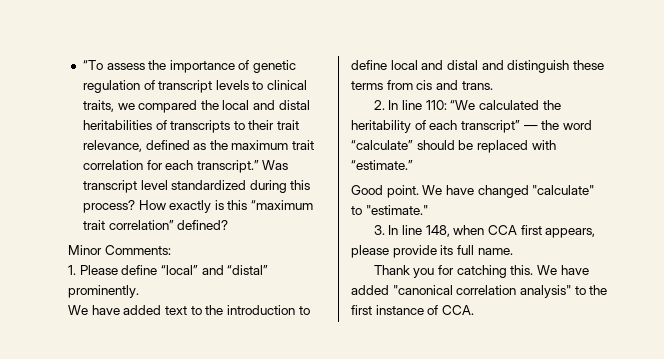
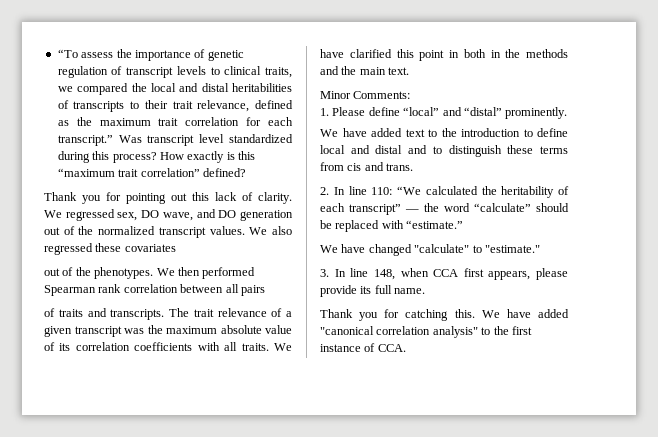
(229, 225) none -> [44,192,292,204] [44,209,293,221] [44,226,292,238] [44,243,176,255] [44,267,256,279] [44,284,265,296] [44,308,292,320] [44,325,292,337] [44,342,292,351] [320,49,568,61] [320,66,410,75] // Thank you for pointing out this lack of clarity. We regressed sex, DO wave, and DO generation out of the normalized transcript values. We also regressed these covariates // out of the phenotypes. We then performed Spearman rank correlation between all pairs // of traits and transcripts. The trait relevance of a given transcript was the maximum absolute value of its correlation coefficients with all traits. We have clarified this point in both in the methods and the main text.
(504, 65) none -> [432,146,442,154] to
[351,185,419,198] Good point. -> (464, 224) none

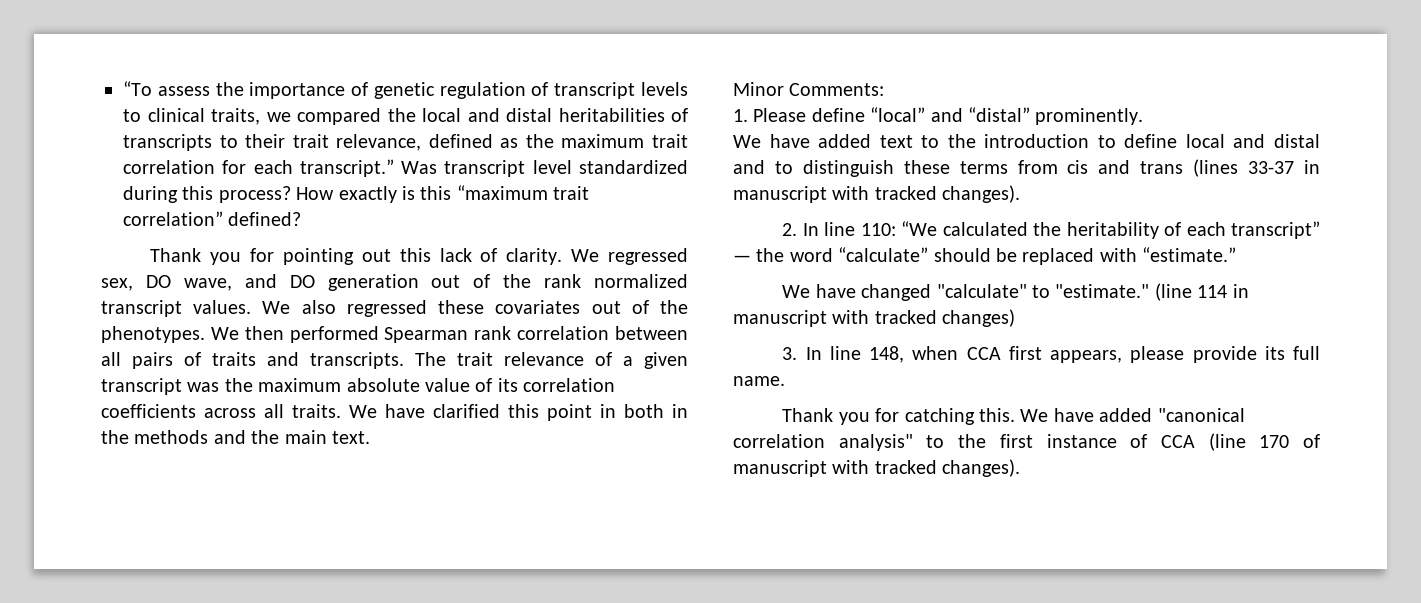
(94, 230) none -> [544,274,582,288] rank
(176, 248) // -> (581, 307) none
(265, 290) // -> (173, 360) none
[197,342,220,351] with -> [204,408,256,418] across
[386,163,414,171] trans. -> [1140,159,1320,177] [733,185,1021,203] trans (lines 33-37 in manuscript with tracked changes).
(540, 249) none -> [1154,283,1249,301] [733,309,1016,327] (line 114 in manuscript with tracked changes)
[377,344,406,352] CCA. -> [1160,433,1320,451] [733,459,1021,477] CCA (line 170 of manuscript with tracked changes).

